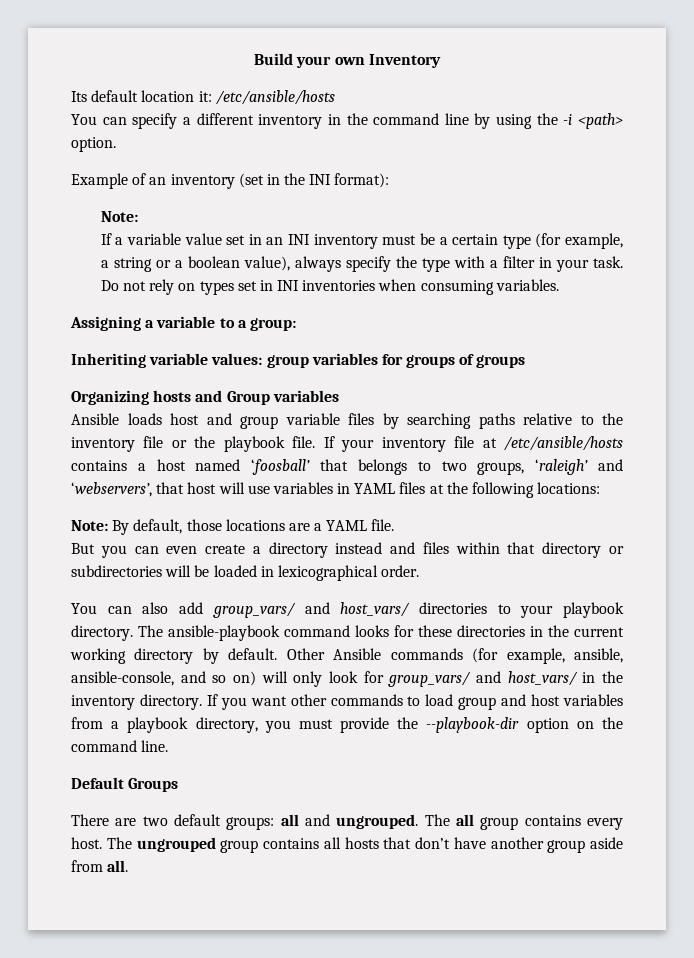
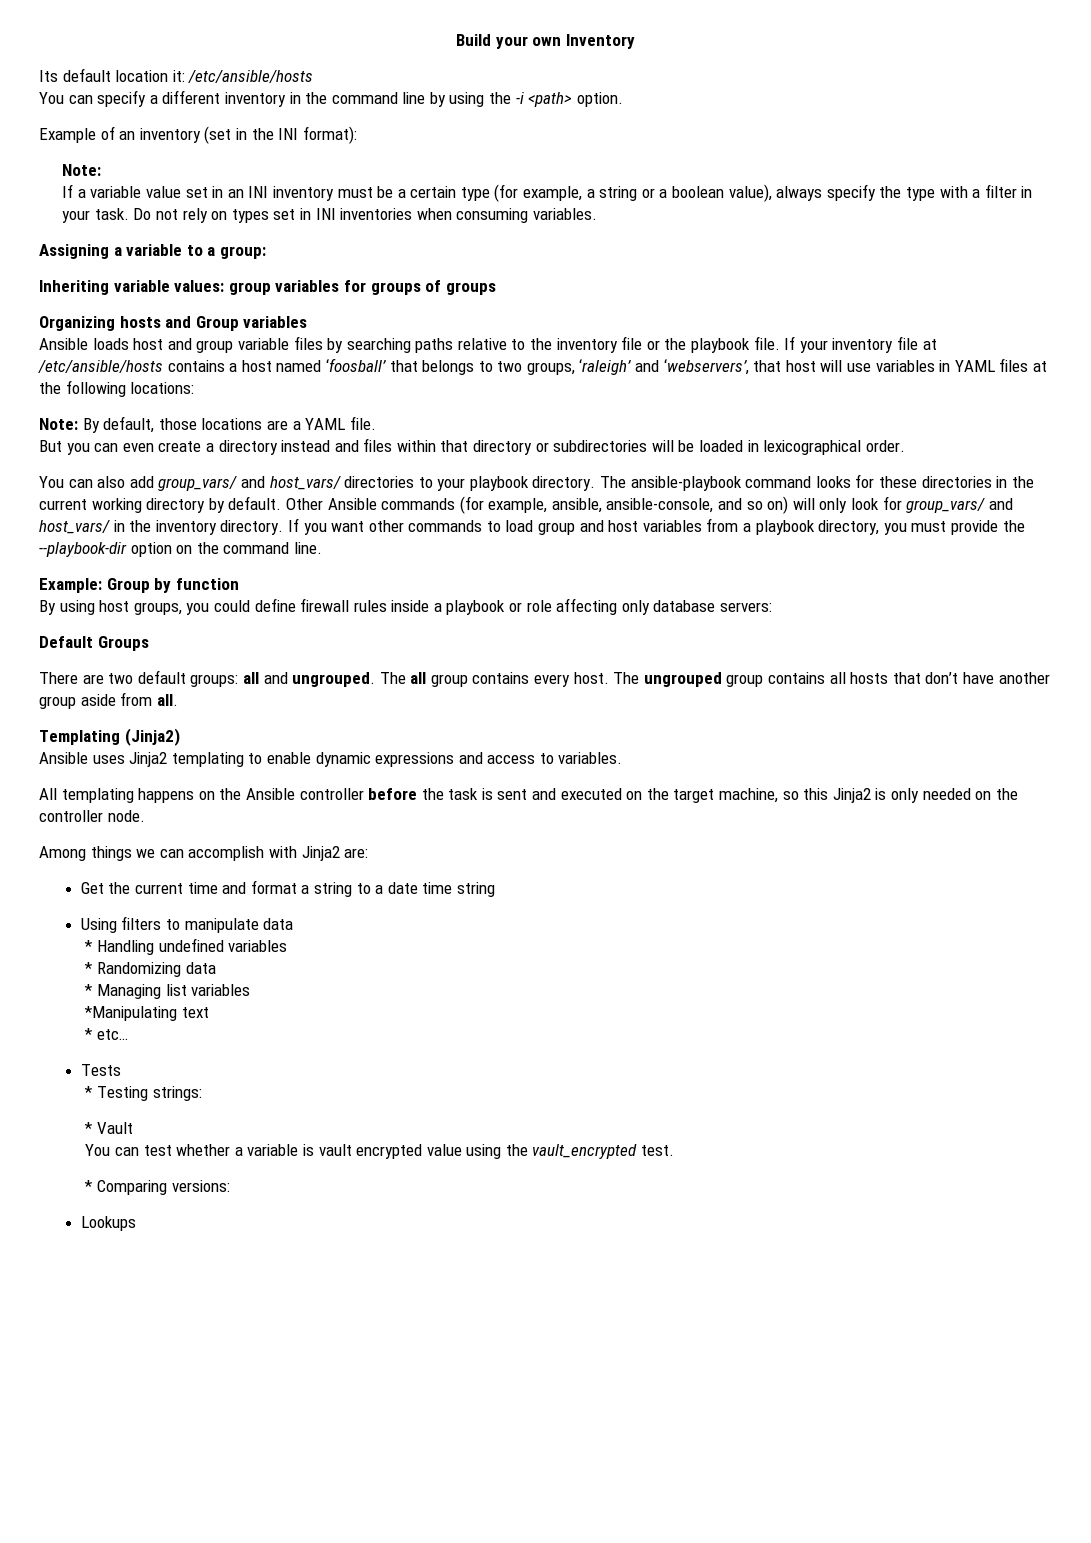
(169, 746) none -> [39,578,239,593] [39,598,773,615] // Example: Group by function // By using host groups, you could define firewall rules inside a playbook or role affecting only database servers:
(129, 866) none -> [39,728,180,746] [39,752,623,767] [39,788,1018,803] [39,810,145,822] [39,846,369,861] [80,880,495,897] [80,916,294,933] [84,938,288,955] [84,962,216,977] [84,984,251,999] [84,1006,209,1021] [84,1028,128,1040] [80,1064,121,1076] [84,1086,202,1101] [84,1122,133,1134] [85,1144,675,1159] [84,1180,230,1195] [80,1216,136,1231] // Templating (Jinja2) // Ansible uses Jinja2 templating to enable dynamic expressions and access to variables. // All templating happens on the Ansible controller before the task is sent and executed on the target machine, so this Jinja2 is only needed on the controller node. // Among things we can accomplish with Jinja2 are: // Get the current time and format a string to a date time string // Using filters to manipulate data // * Handling undefined variables // * Randomizing data // * Managing list variables // *Manipulating text // * etc… // Tests // * Testing strings: // * Vault // You can test whether a variable is vault encrypted value using the vault_encrypted test. // * Comparing versions: // Lookups

